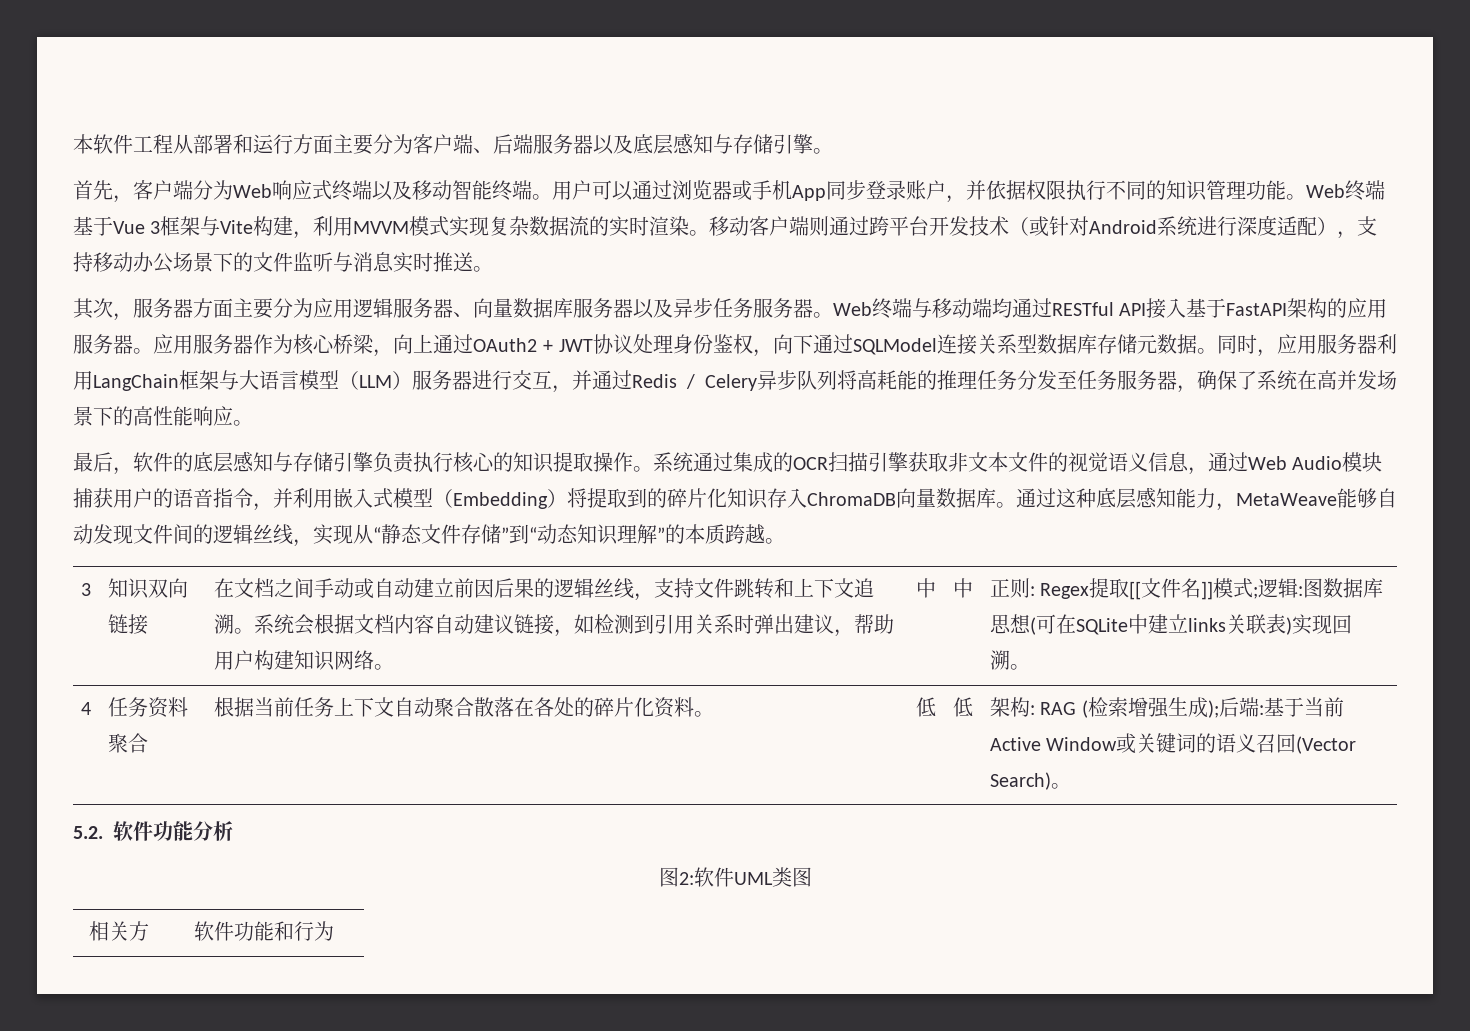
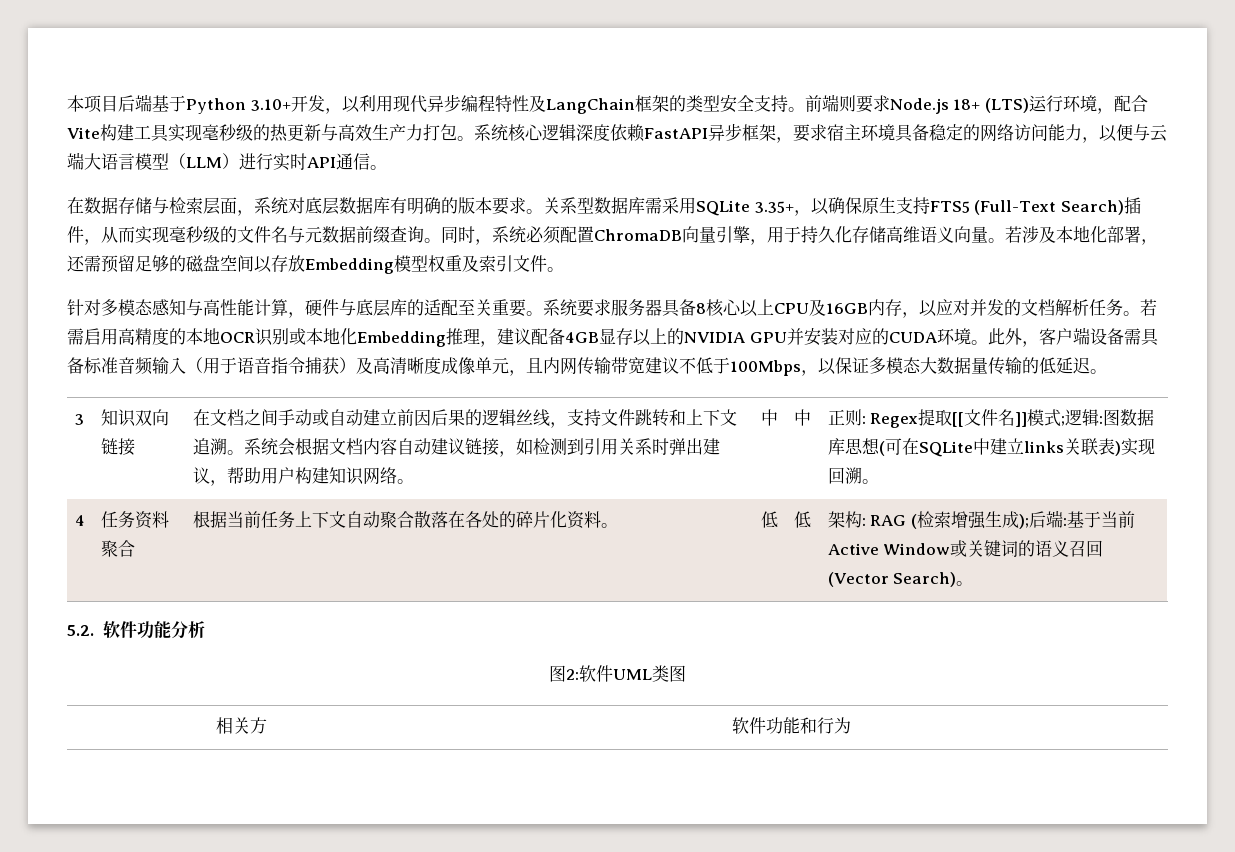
[73,133,833,155] [73,180,1385,203] [73,215,1378,239] [73,252,493,273] [73,298,1388,321] [73,334,1397,357] [73,370,239,391] 本软件工程从部署和运行方面主要分为客户端、后端服务器以及底层感知与存储引擎。 // 首先，客户端分为Web响应式终端以及移动智能终端。用户可以通过浏览器或手机App同步登录账户，并依据权限执行不同的知识管理功能。Web终端基于Vue 3框架与Vite构建，利用MVVM模式实现复杂数据流的实时渲染。移动客户端则通过跨平台开发技术（或针对Android系统进行深度适配），支持移动办公场景下的文件监听与消息实时推送。 // 其次，服务器方面主要分为应用逻辑服务器、向量数据库服务器以及异步任务服务器。Web终端与移动端均通过RESTful API接入基于FastAPI架构的应用服务器。应用服务器作为核心桥梁，向上通过OAuth2 + JWT协议处理身份鉴权，向下通过SQLModel连接关系型数据库存储元数据。同时，应用服务器利用LangChain框架与 -> [67,94,1148,114] [67,123,1167,143] [67,152,84,170] 本项目后端基于Python 3.10+开发，以利用现代异步编程特性及LangChain框架的类型安全支持。前端则要求Node.js 18+ (LTS)运行环境，配合Vite构建工具实现毫秒级的热更新与高效生产力打包。系统核心逻辑深度依赖FastAPI异步框架，要求宿主环境具备稳定的网络访问能力，以便与云端
[412,370,1397,393] [73,406,253,426] [73,451,1383,475] [73,487,1397,511] [73,524,765,547] 服务器进行交互，并通过Redis / Celery异步队列将高耗能的推理任务分发至任务服务器，确保了系统在高并发场景下的高性能响应。 // 最后，软件的底层感知与存储引擎负责执行核心的知识提取操作。系统通过集成的OCR扫描引擎获取非文本文件的视觉语义信息，通过Web Audio模块捕获用户的语音指令，并利用嵌入式模型（Embedding）将提取到的碎片化知识存入ChromaDB向量数据库。通过这种底层感知能力，MetaWeave能够自动发现文件间的逻辑丝线，实现从“静态文件存储”到“动态知识理解”的本质跨越 -> [239,153,387,171] [67,197,1141,216] [67,226,1158,245] [67,255,564,274] [67,299,1157,318] [67,327,1159,347] [67,357,1090,376] 进行实时API通信。 // 在数据存储与检索层面，系统对底层数据库有明确的版本要求。关系型数据库需采用SQLite 3.35+，以确保原生支持FTS5 (Full-Text Search)插件，从而实现毫秒级的文件名与元数据前缀查询。同时，系统必须配置ChromaDB向量引擎，用于持久化存储高维语义向量。若涉及本地化部署，还需预留足够的磁盘空间以存放Embedding模型权重及索引文件。 // 针对多模态感知与高性能计算，硬件与底层库的适配至关重要。系统要求服务器具备8核心以上CPU及16GB内存，以应对并发的文档解析任务。若需启用高精度的本地OCR识别或本地化Embedding推理，建议配备4GB显存以上的NVIDIA GPU并安装对应的CUDA环境。此外，客户端设备需具备标准音频输入（用于语音指令捕获）及高清晰度成像单元，且内网传输带宽建议不低于100Mbps，以保证多模态大数据量传输的低延迟

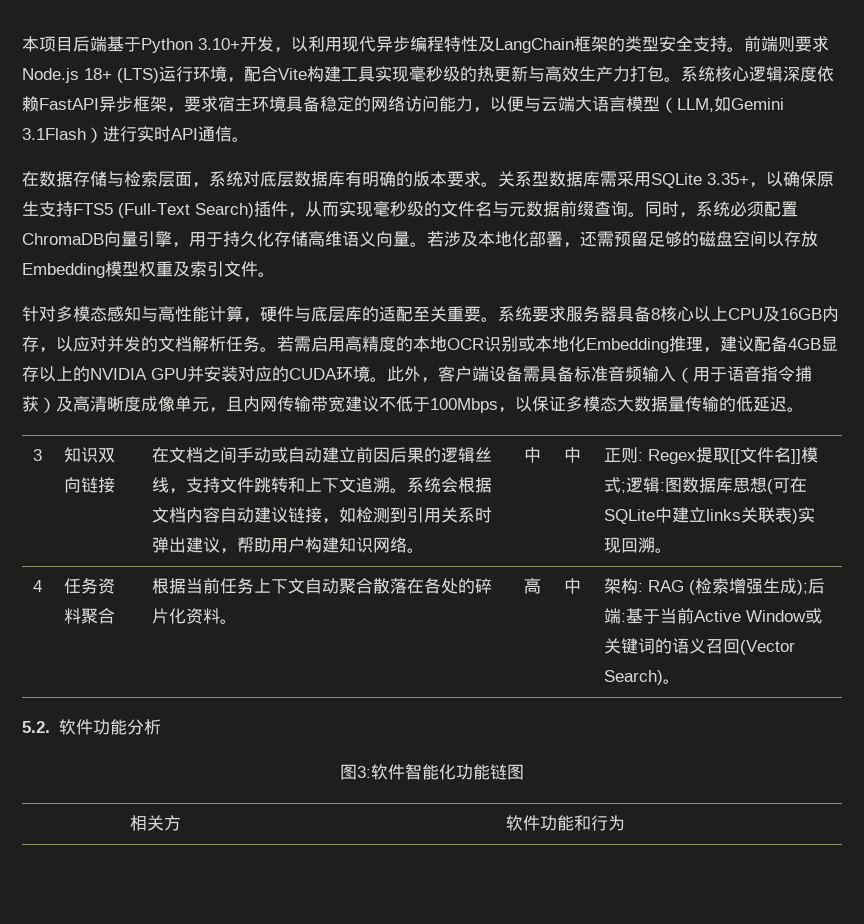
[186,157,222,168] LLM -> [677,96,784,112] [22,128,86,140] LLM,如Gemini 3.1Flash
[760,511,778,528] [793,511,811,528] 低 | 低 -> [523,578,541,594] [563,578,581,594] 高 | 中
[566,665,669,682] 2:软件UML类 -> [357,763,507,780] 3:软件智能化功能链

